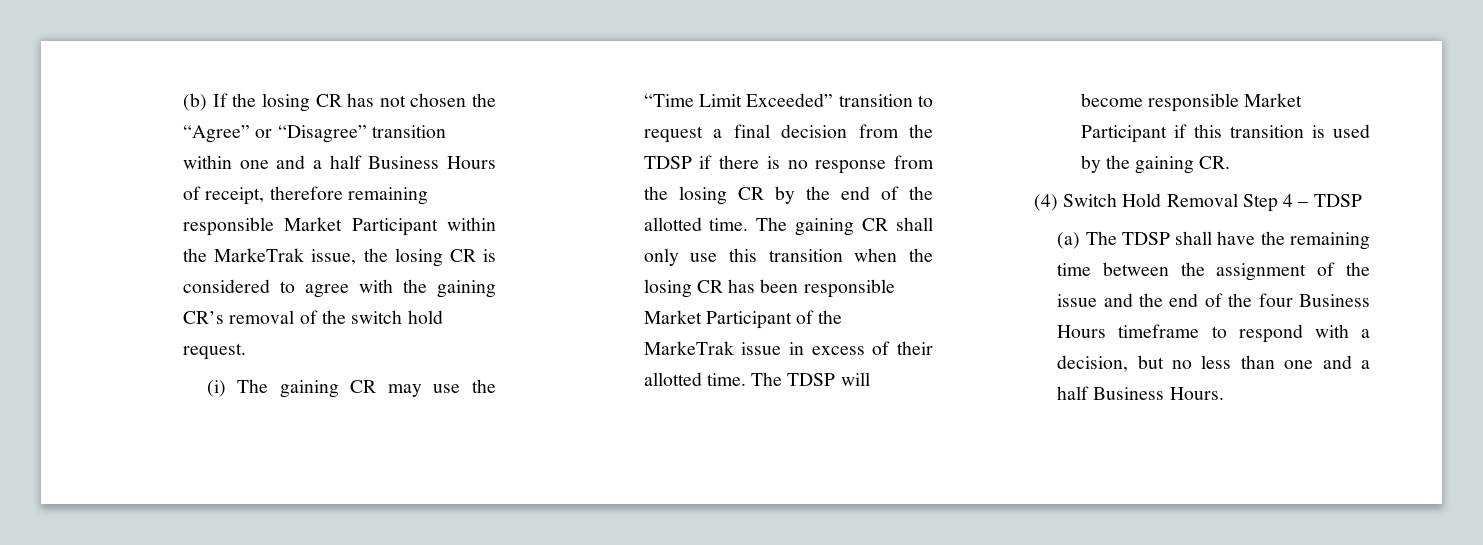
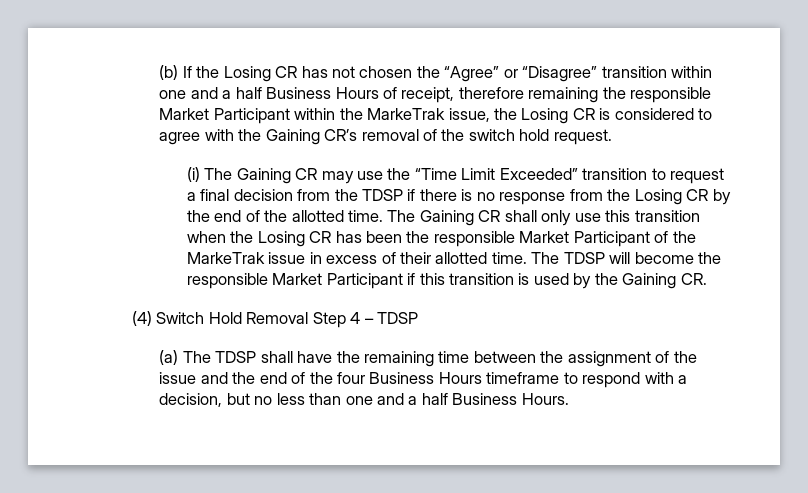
[261,93,310,112] losing -> [223,66,271,82] Losing
(428, 196) none -> [602,87,626,99] the
[394,248,443,267] losing -> [521,108,569,124] Losing
[436,280,496,298] gaining -> [265,129,320,145] Gaining
[279,380,339,398] gaining -> [236,168,291,184] Gaining
[678,186,727,205] losing -> [634,189,682,205] Losing
[795,218,855,236] gaining -> [419,210,474,226] Gaining
[643,279,692,298] losing -> [257,231,305,247] Losing
(799, 286) none -> [406,231,430,243] the
(1143, 100) none -> [698,252,722,264] the
[1135,156,1195,174] gaining -> [622,273,677,289] Gaining

